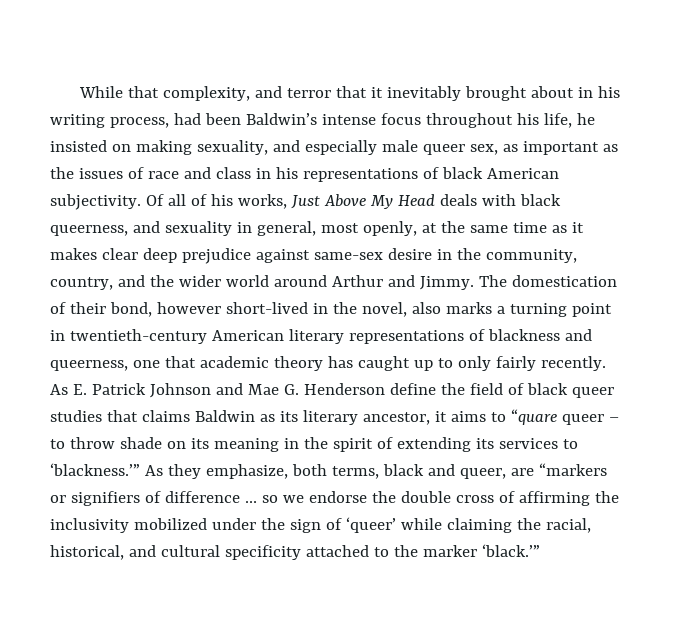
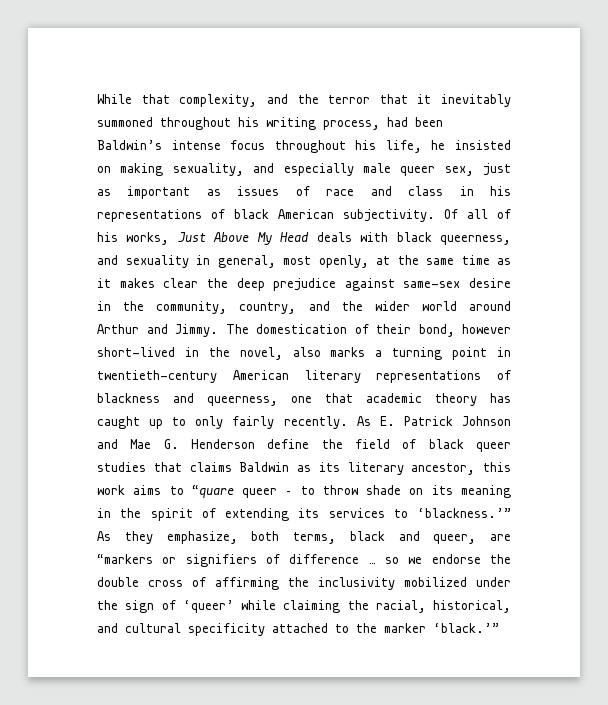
(282, 92) none -> [297,94,319,104] the
[464,86,593,101] brought about in -> [97,117,231,130] summoned throughout
(498, 149) none -> [483,163,511,176] just
[50,167,74,179] the -> (221, 192) none
(138, 254) none -> [206,278,228,288] the
[434,411,447,422] it -> [483,462,511,472] [97,485,125,495] this work

